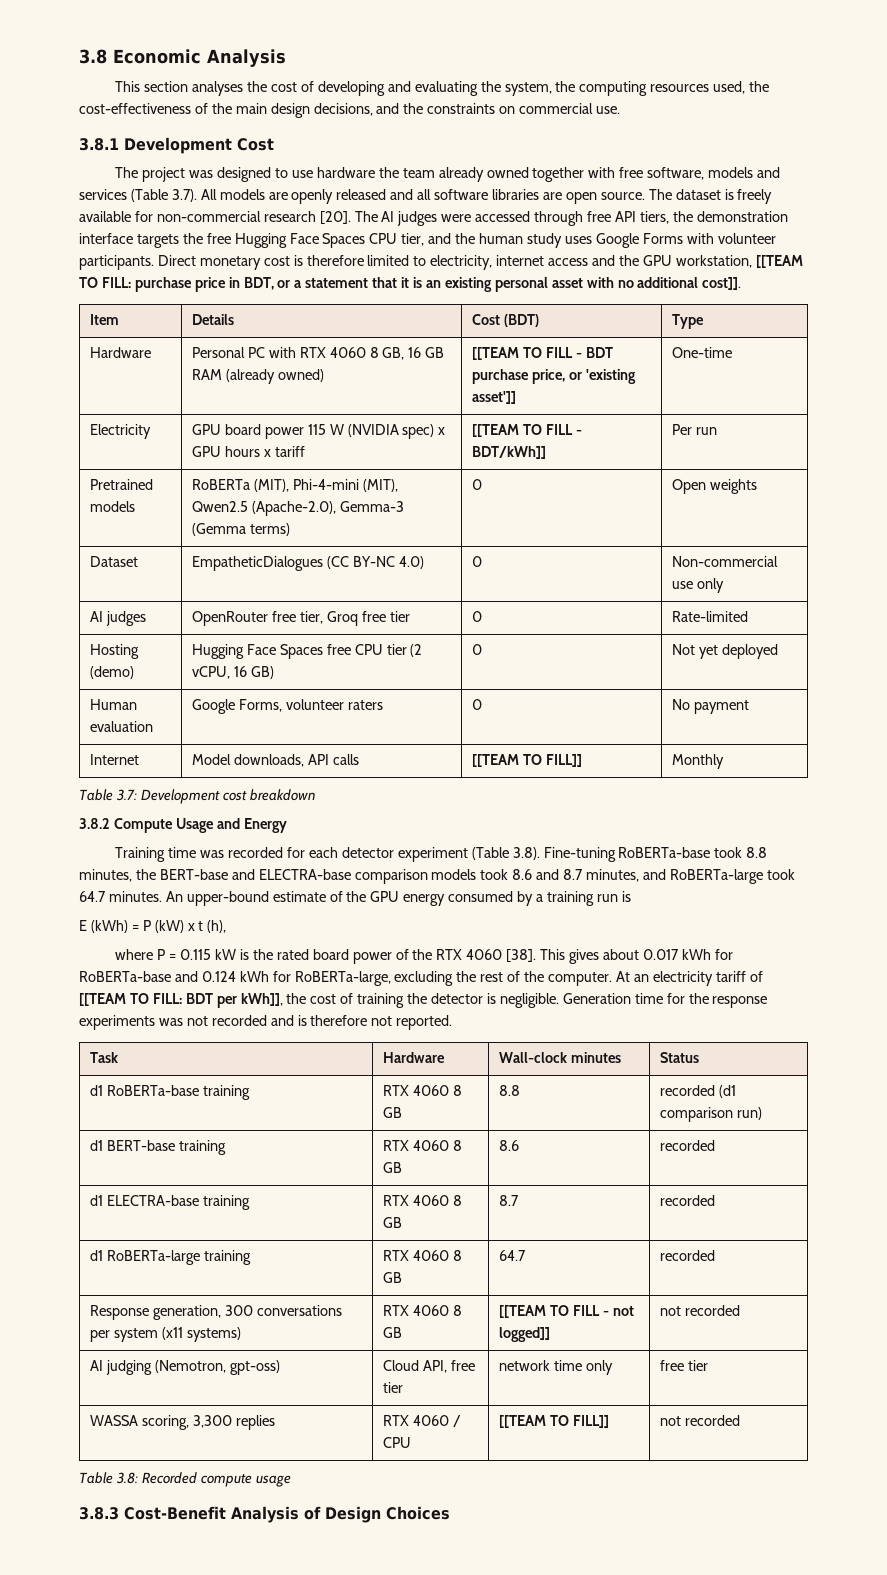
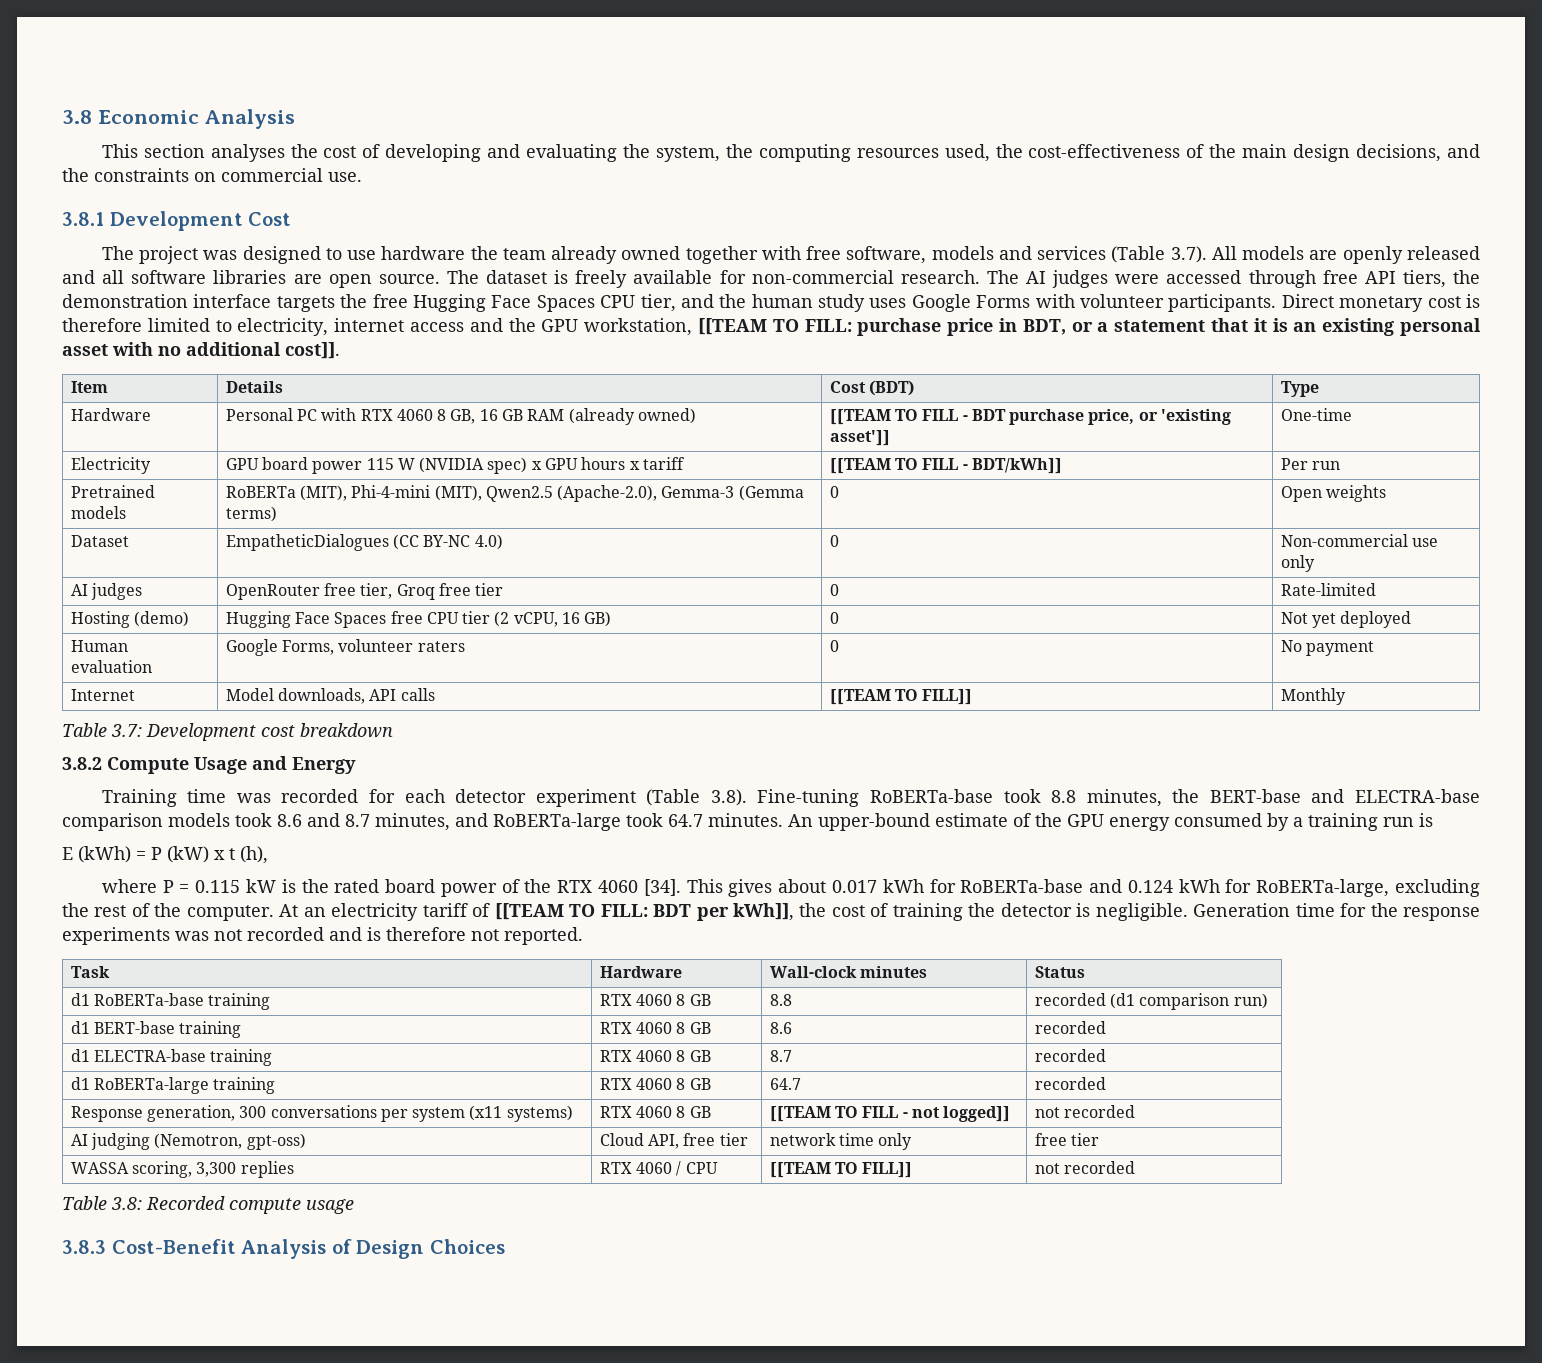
[263,211,351,224] research [20]. -> [900,270,980,284] research.
[506,949,537,962] [38]. -> [643,879,681,896] [34].

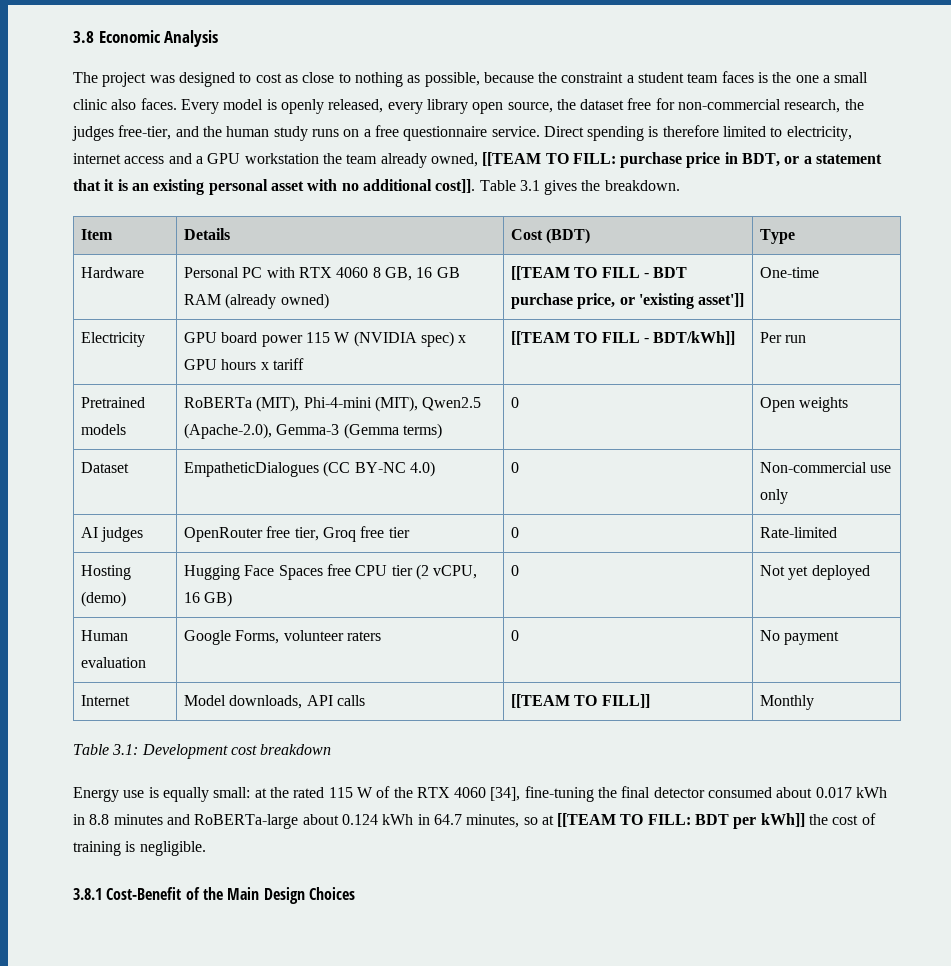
[101,144,1481,162] [62,168,362,182] [62,211,292,231] // This section analyses the cost of developing and evaluating the system, the computing resources used, the cost-effectiveness of the main design decisions, and the constraints on commercial use. // 3.8.1 Development Cost -> (219, 38) none
[347,246,1481,264] [62,270,1480,288] [62,294,1461,312] use hardware the team already owned together with free software, models and services (Table 3.7). All models are openly released and all software libraries are open source. The dataset is freely available for non-commercial research. The AI judges were accessed through free API tiers, the demonstration interface targets the free Hugging Face Spaces CPU tier, and the human study uses Google Forms with volunteer participants. Direct monetary cost -> [255,71,869,87] [73,98,864,114] [72,125,645,141] cost as close to nothing as possible, because the constraint a student team faces is the one a small clinic also faces. Every model is openly released, every library open source, the dataset free for non-commercial research, the judges free-tier, and the human study runs on a free questionnaire service. Direct spending
[508,318,693,336] the GPU workstation, -> [195,153,478,168] a GPU workstation the team already owned,
(340, 350) none -> [479,180,680,195] Table 3.1 gives the breakdown.
[111,724,142,737] 3.7: -> [112,744,139,755] 3.1:
[62,756,356,774] [101,789,1480,807] [62,813,1433,831] [62,846,268,864] [101,879,1481,897] [62,903,491,921] 3.8.2 Compute Usage and Energy // Training time was recorded for each detector experiment (Table 3.8). Fine-tuning RoBERTa-base took 8.8 minutes, the BERT-base and ELECTRA-base comparison models took 8.6 and 8.7 minutes, and RoBERTa-large took 64.7 minutes. An upper-bound estimate of the GPU energy consumed by a training run is // E (kWh) = P (kW) x t (h), // where P = 0.115 kW is the rated board power of the RTX 4060 [34]. This gives about 0.017 kWh for RoBERTa-base and 0.124 kWh for RoBERTa-large, excluding the rest of the computer. At an electricity tariff of -> [73,786,888,802] [73,814,554,829] Energy use is equally small: at the rated 115 W of the RTX 4060 [34], fine-tuning the final detector consumed about 0.017 kWh in 8.8 minutes and RoBERTa-large about 0.124 kWh in 64.7 minutes, so at
[732,903,794,921] kWh]], -> [760,813,805,827] kWh]]
[968,903,1072,917] the detector -> (121, 848) none
[1193,903,1480,921] [62,927,583,945] [70,966,110,978] [599,966,682,978] [769,966,927,978] [1034,966,1085,978] [70,993,271,1010] [599,994,711,1006] [769,994,792,1006] [1034,993,1268,1010] [70,1021,242,1038] [599,1022,711,1034] [769,1022,792,1034] [1034,1021,1106,1034] [70,1049,273,1066] [599,1050,711,1062] [769,1050,792,1062] [1034,1049,1106,1062] [70,1077,276,1094] [599,1078,711,1090] [769,1078,801,1090] [1034,1077,1106,1090] [70,1105,573,1122] [599,1106,711,1118] [769,1106,1011,1122] [1034,1105,1135,1118] [70,1133,306,1150] [599,1133,748,1149] [769,1133,913,1150] [1034,1133,1099,1146] [70,1161,294,1178] [599,1161,718,1176] [769,1162,913,1178] [1034,1161,1135,1174] [62,1196,354,1214] [62,1239,352,1259] Generation time for the response experiments was not recorded and is therefore not reported. // Task | Hardware | Wall-clock minutes | Status // d1 RoBERTa-base training | RTX 4060 8 GB | 8.8 | recorded (d1 comparison run) // d1 BERT-base training | RTX 4060 8 GB | 8.6 | recorded // d1 ELECTRA-base training | RTX 4060 8 GB | 8.7 | recorded // d1 RoBERTa-large training | RTX 4060 8 GB | 64.7 | recorded // Response generation, 300 conversations per system (x11 systems) | RTX 4060 8 GB | [[TEAM TO FILL - not logged]] | not recorded // AI judging (Nemotron, gpt-oss) | Cloud API, free tier | network time only | free tier // WASSA scoring, 3,300 replies | RTX 4060 / CPU | [[TEAM TO FILL]] | not recorded // Table 3.8: Recorded compute usage // 3.8.3 Cost-Benefit Analysis of -> [73,887,260,900] // 3.8.1 Cost-Benefit of the Main

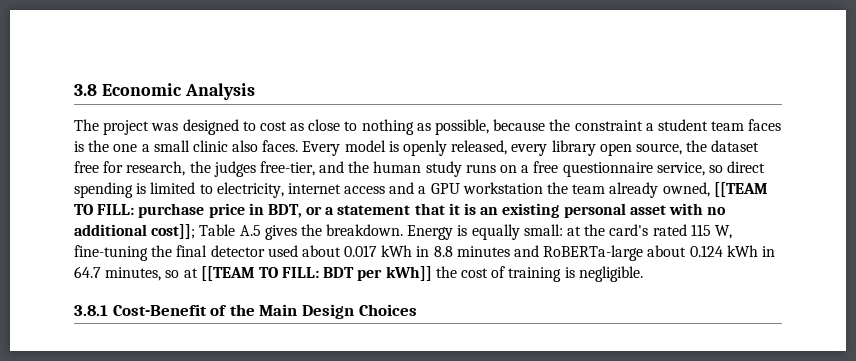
[678,99,782,110] non-commercial -> (124, 167) none
[491,126,584,137] service. Direct -> [656,161,766,176] service, so direct
[662,125,719,137] therefore -> (147, 188) none
[435,179,540,193] cost]]. Table 3.1 -> [151,224,261,239] cost]]; Table A.5
[81,229,114,240] [184,228,231,240] [511,228,591,244] [760,229,796,244] [81,267,145,278] [184,267,460,281] [184,293,329,309] [511,266,688,280] [511,293,745,309] [760,267,820,278] [81,332,146,347] [184,331,467,347] [184,358,305,370] [511,331,736,345] [760,332,807,343] [81,397,146,408] [81,424,127,435] [184,396,482,412] [184,423,443,439] [511,397,520,408] [760,397,849,412] [81,462,130,473] [184,461,436,477] [511,462,520,473] [760,462,892,473] [760,489,789,504] [81,527,144,542] [184,526,410,542] [511,527,520,538] [760,527,838,538] [81,565,132,580] [81,591,127,607] [184,564,478,580] [184,591,233,607] [511,565,520,576] [760,565,870,580] [81,630,129,641] [81,657,147,668] [184,630,382,645] [511,630,520,641] [760,630,840,645] [81,695,131,706] [184,695,366,709] [511,694,650,708] [760,695,815,710] [73,744,332,759] [73,787,145,802] // Item | Details | Cost (BDT) | Type // Hardware | Personal PC with RTX 4060 8 GB, 16 GB RAM (already owned) | [[TEAM TO FILL - BDT purchase price, or 'existing asset']] | One-time // Electricity | GPU board power 115 W (NVIDIA spec) x GPU hours x tariff | [[TEAM TO FILL - BDT/kWh]] | Per run // Pretrained models | RoBERTa (MIT), Phi-4-mini (MIT), Qwen2.5 (Apache-2.0), Gemma-3 (Gemma terms) | 0 | Open weights // Dataset | EmpatheticDialogues (CC BY-NC 4.0) | 0 | Non-commercial use only // AI judges | OpenRouter free tier, Groq free tier | 0 | Rate-limited // Hosting (demo) | Hugging Face Spaces free CPU tier (2 vCPU, 16 GB) | 0 | Not yet deployed // Human evaluation | Google Forms, volunteer raters | 0 | No payment // Internet | Model downloads, API calls | [[TEAM TO FILL]] | Monthly // Table 3.1: Development cost breakdown // Energy use -> [407,225,454,240] Energy
(289, 792) none -> [609,224,649,236] card's
[356,786,521,801] W of the RTX 4060 [34], -> [714,225,732,239] W,
[708,787,773,798] consumed -> [267,245,298,257] used

